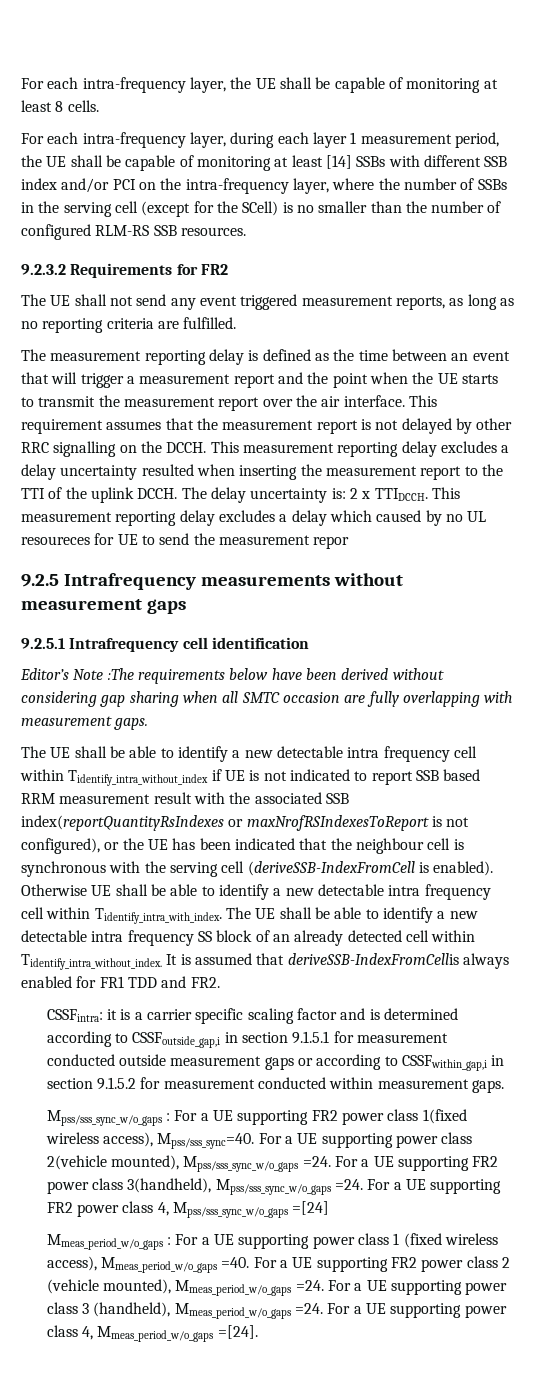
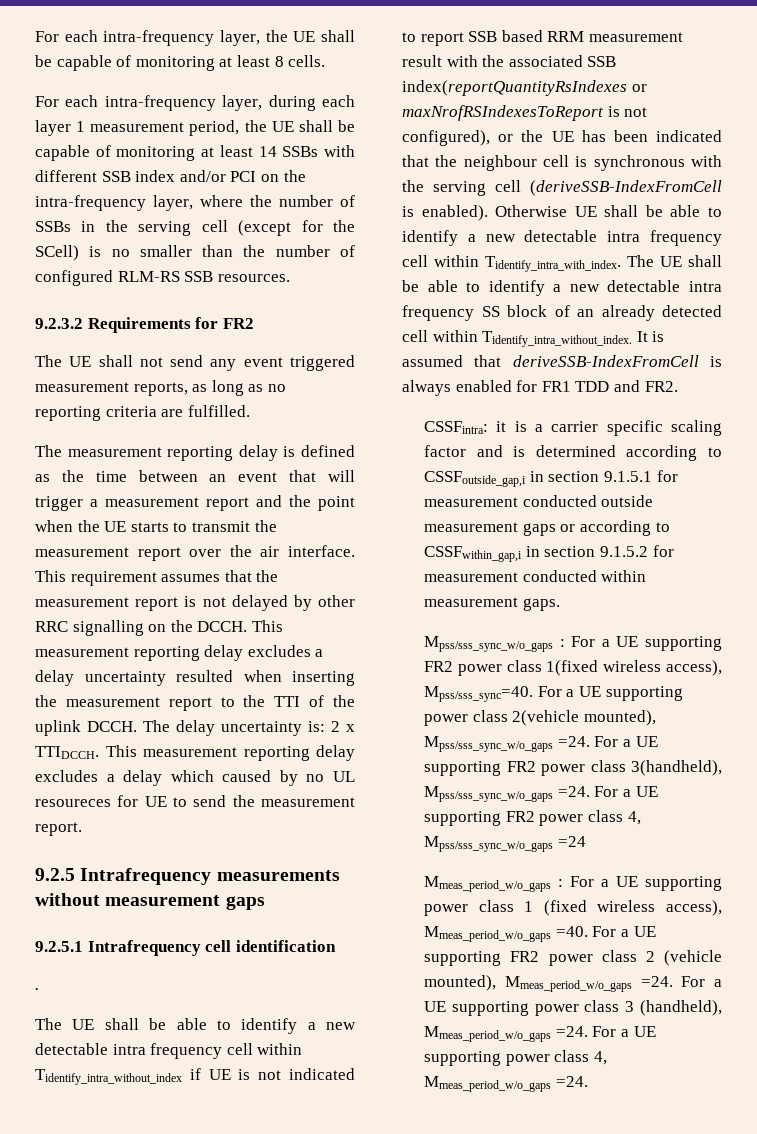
[325,155,352,169] [14] -> [258,146,277,157] 14
[313,536,350,549] repor -> [35,822,82,836] report.
[20,668,444,684] [21,691,513,707] [21,716,149,730] Editor’s Note :The requirements below have been derived without considering gap sharing when all SMTC occasion are fully overlapping with measurement gaps. -> [35,988,39,990] .
[287,953,459,965] deriveSSB-IndexFromCellis -> [512,355,722,367] deriveSSB-IndexFromCell is
[292,1201,330,1215] =[24] -> [557,836,586,847] =24
[217,1325,258,1339] =[24]. -> [555,1076,588,1087] =24.

